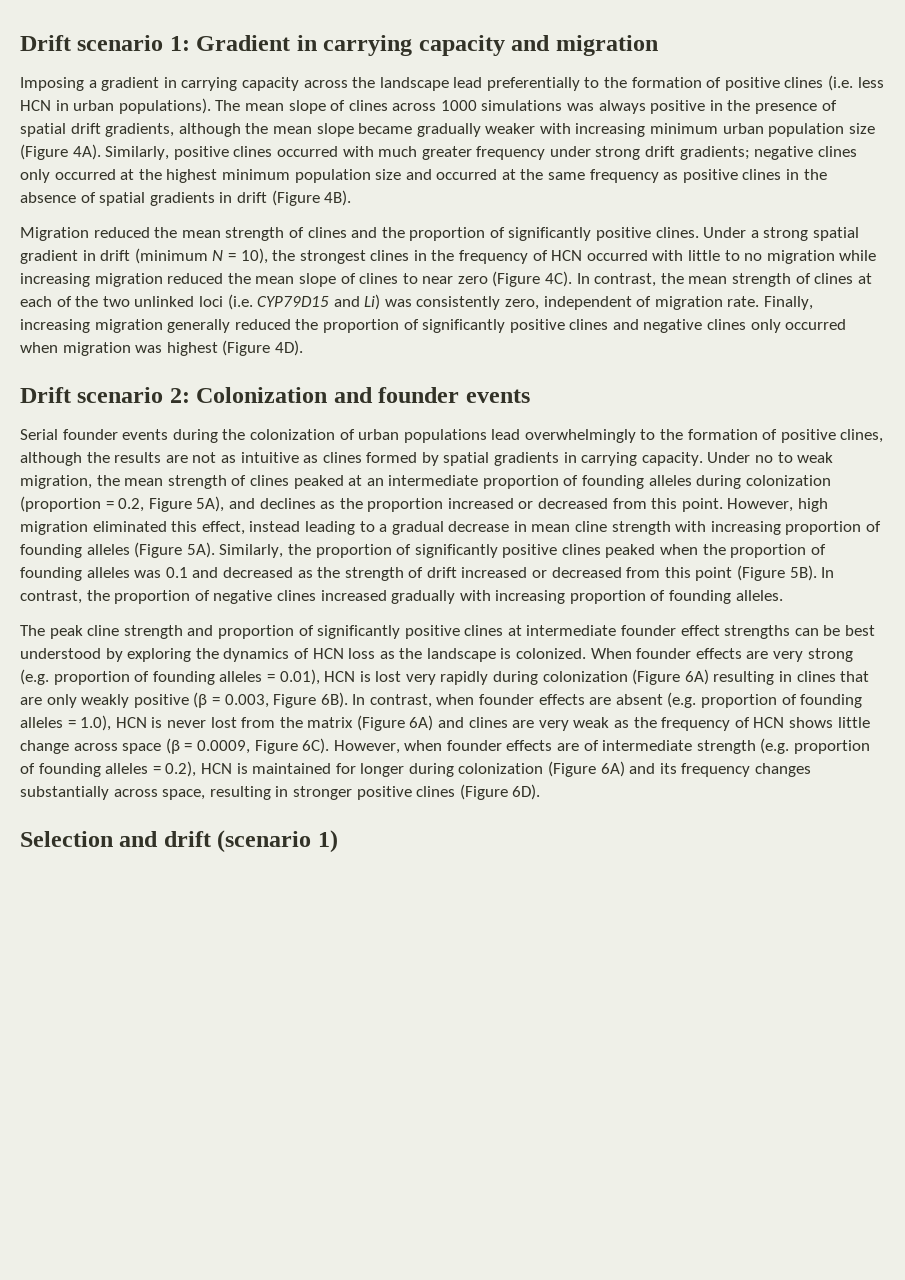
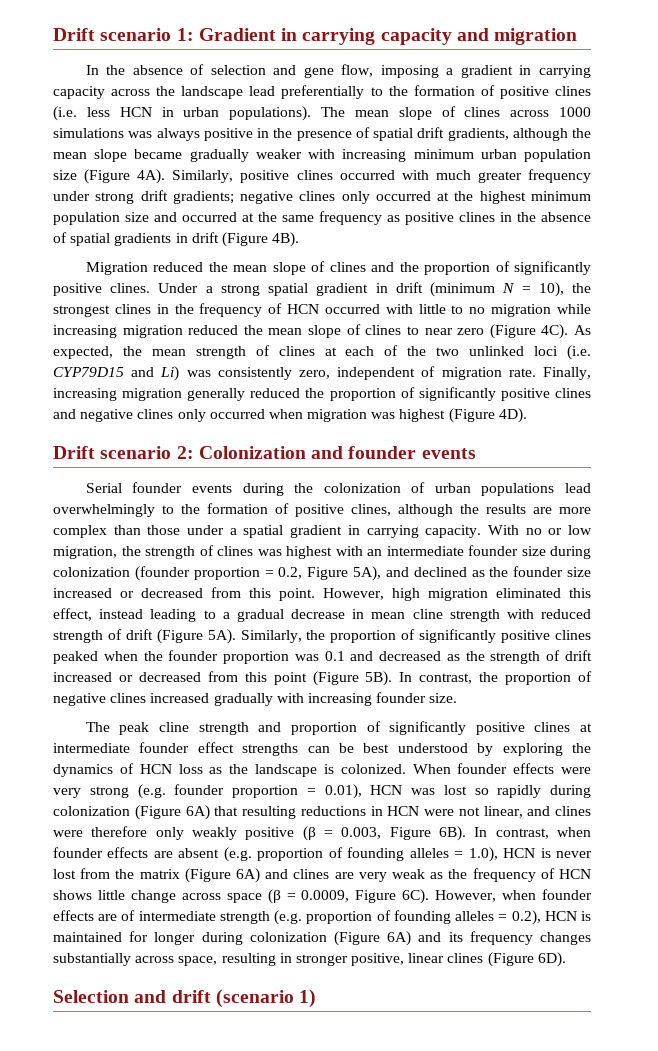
[20,77,84,91] Imposing -> [85,64,439,78] In the absence of selection and gene flow, imposing
[225,227,285,241] strength -> [272,262,306,275] slope
[576,273,657,287] In contrast, -> [574,325,592,335] [53,346,113,359] As expected,
[192,452,834,466] not as intuitive as clines formed by spatial gradients in carrying capacity. Under no to weak -> [559,507,591,514] [53,525,592,538] more complex than those under a spatial gradient in carrying capacity. With no or low
[124,475,831,489] [20,496,101,512] mean strength of clines peaked at an intermediate proportion of founding alleles during colonization (proportion -> [145,545,591,559] [53,566,260,581] strength of clines was highest with an intermediate founder size during colonization (founder proportion
[259,498,444,512] declines as the proportion -> [413,566,591,577] declined as the founder size
[710,521,882,535] [20,544,130,558] increasing proportion of founding alleles -> [541,609,591,619] [53,629,153,643] reduced strength of drift
[730,544,826,558] [20,567,130,581] proportion of founding alleles -> [168,650,290,664] founder proportion
[569,590,783,604] proportion of founding alleles. -> [376,692,458,703] founder size.
[746,651,769,659] are -> [560,767,591,774] were
[53,669,436,685] proportion of founding alleles = 0.01), HCN is lost very -> [174,784,489,799] founder proportion = 0.01), HCN was lost so
[713,671,870,685] [20,697,42,705] resulting in clines that are -> [214,806,591,819] [53,826,148,837] that resulting reductions in HCN were not linear, and clines were therefore
[356,786,412,800] positive -> [351,953,445,966] positive, linear

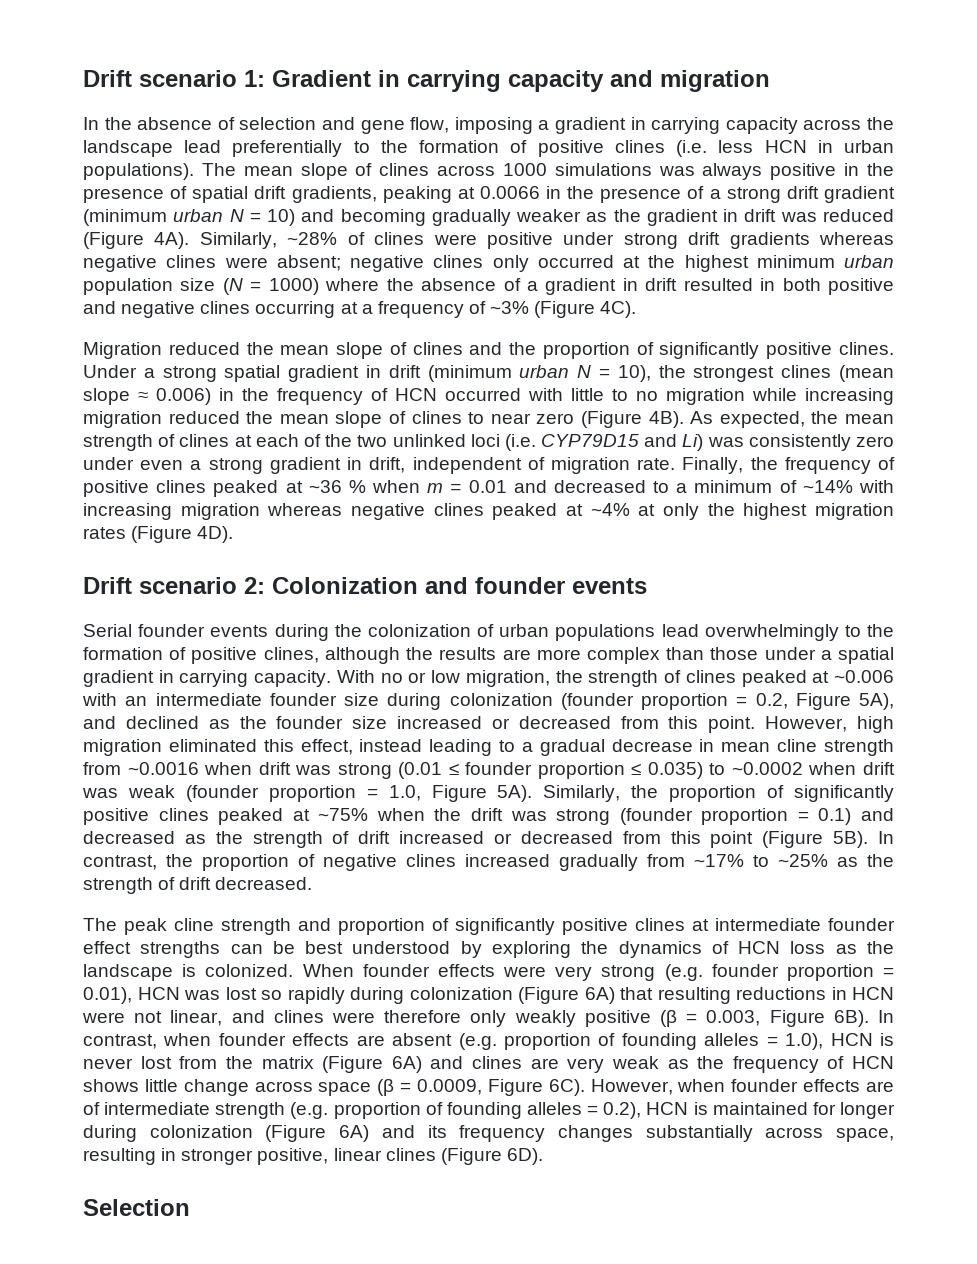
[512,128,591,141] [53,149,591,162] [53,169,592,184] [53,190,234,204] although the mean slope became gradually weaker with increasing minimum urban population size (Figure 4A). Similarly, positive clines occurred with much greater frequency under strong drift gradients; -> [382,186,895,203] [83,209,894,226] [83,232,894,249] [83,255,341,272] peaking at 0.0066 in the presence of a strong drift gradient (minimum urban N = 10) and becoming gradually weaker as the gradient in drift was reduced (Figure 4A). Similarly, ~28% of clines were positive under strong drift gradients whereas negative clines were absent;
[53,211,591,225] [53,232,300,247] population size and occurred at the same frequency as positive clines in the absence of spatial gradients in drift (Figure 4B). -> [844,255,894,268] [83,278,894,295] [83,301,637,318] urban population size (N = 1000) where the absence of a gradient in drift resulted in both positive and negative clines occurring at a frequency of ~3% (Figure 4C).
(496, 289) none -> [519,365,570,378] urban
(151, 309) none -> [838,365,894,382] [83,388,211,405] (mean slope ≈ 0.006)
[541,324,569,339] 4C). -> [648,411,684,428] 4B).
[299,370,330,379] zero, -> [856,436,894,447] [83,457,406,474] zero under even a strong gradient in drift,
[53,387,592,401] [53,409,446,422] increasing migration generally reduced the proportion of significantly positive clines and negative clines only occurred when migration was highest -> [750,457,895,474] [83,480,894,497] [83,503,894,520] [83,527,126,539] the frequency of positive clines peaked at ~36 % when m = 0.01 and decreased to a minimum of ~14% with increasing migration whereas negative clines peaked at ~4% at only the highest migration rates
[257,546,332,559] was highest -> [741,670,895,687] peaked at ~0.006
[506,609,591,619] [53,629,203,644] with reduced strength of drift (Figure -> [83,762,895,779] [82,785,487,802] from ~0.0016 when drift was strong (0.01 ≤ founder proportion ≤ 0.035) to ~0.0002 when drift was weak (founder proportion = 1.0, Figure
[103,650,345,664] when the founder proportion was 0.1 -> [292,808,852,825] at ~75% when the drift was strong (founder proportion = 0.1)
[276,692,458,706] with increasing founder size. -> [647,854,894,867] [83,877,313,894] from ~17% to ~25% as the strength of drift decreased.
[134,989,317,1008] and drift (scenario 1) -> (190, 1207) none

